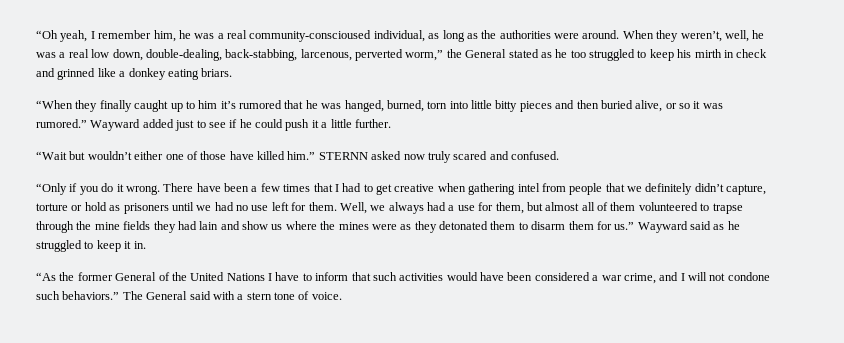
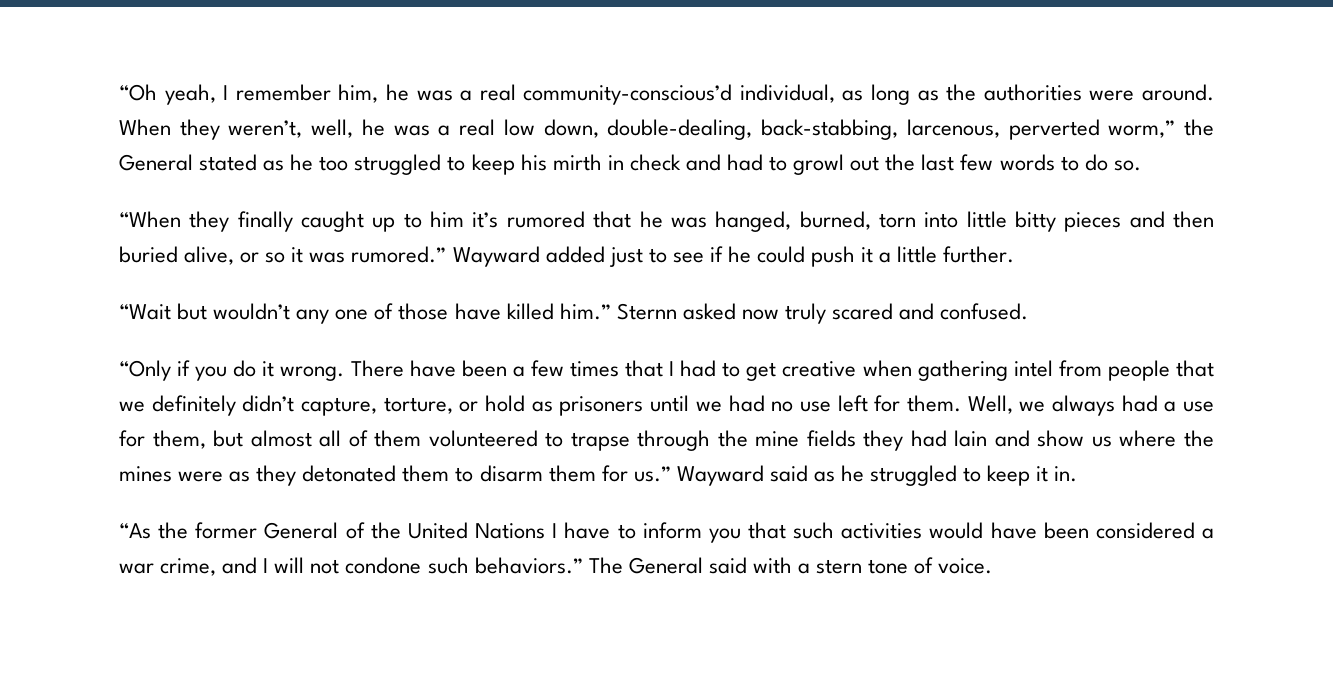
[249,30,372,42] community-conscioused -> [523,84,733,105] community-conscious’d
[57,68,233,80] grinned like a donkey eating briars. -> [726,154,1141,175] had to growl out the last few words to do so.
[134,151,164,160] either -> [296,309,330,324] any
[318,152,368,160] STERNN -> [616,303,677,320] Sternn
[36,203,68,211] torture -> [383,397,453,414] torture,
(349, 276) none -> [708,528,741,543] you

